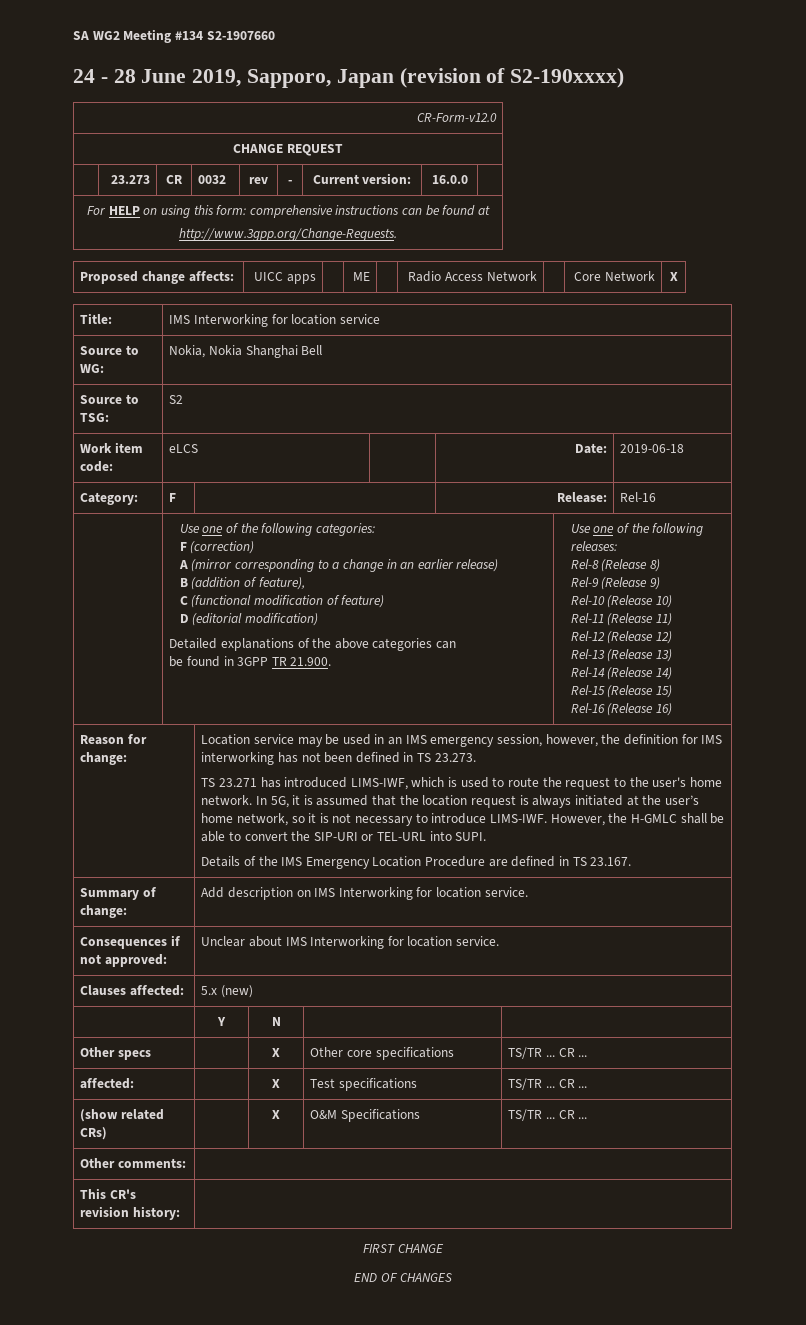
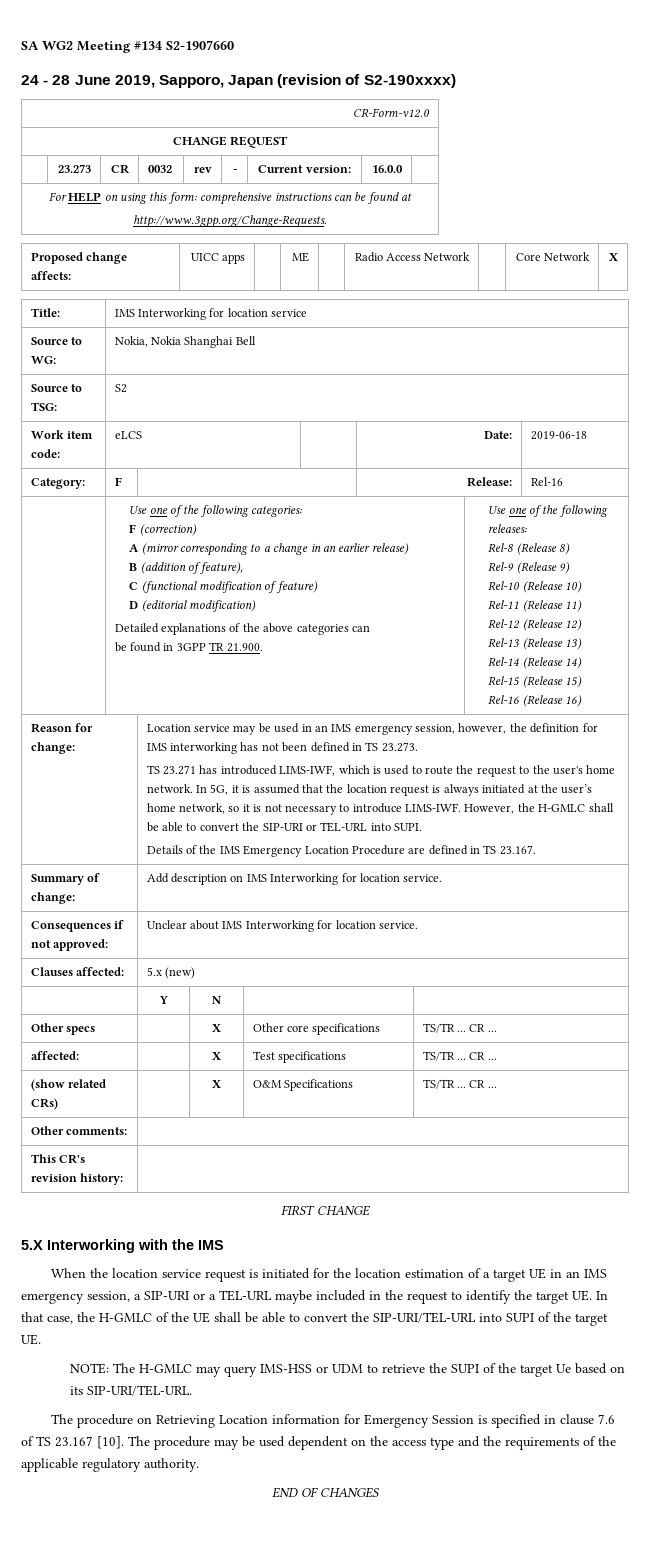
(444, 1248) none -> [21,1239,224,1253] [50,1268,607,1282] [21,1290,608,1304] [21,1312,608,1326] [21,1334,41,1345] [69,1363,625,1377] [69,1385,192,1396] [50,1414,615,1428] [21,1436,616,1450] [21,1458,199,1472] // 5.X Interworking with the IMS // When the location service request is initiated for the location estimation of a target UE in an IMS emergency session, a SIP-URI or a TEL-URL maybe included in the request to identify the target UE. In that case, the H-GMLC of the UE shall be able to convert the SIP-URI/TEL-URL into SUPI of the target UE. // NOTE: The H-GMLC may query IMS-HSS or UDM to retrieve the SUPI of the target Ue based on its SIP-URI/TEL-URL. // The procedure on Retrieving Location information for Emergency Session is specified in clause 7.6 of TS 23.167 [10]. The procedure may be used dependent on the access type and the requirements of the applicable regulatory authority.

